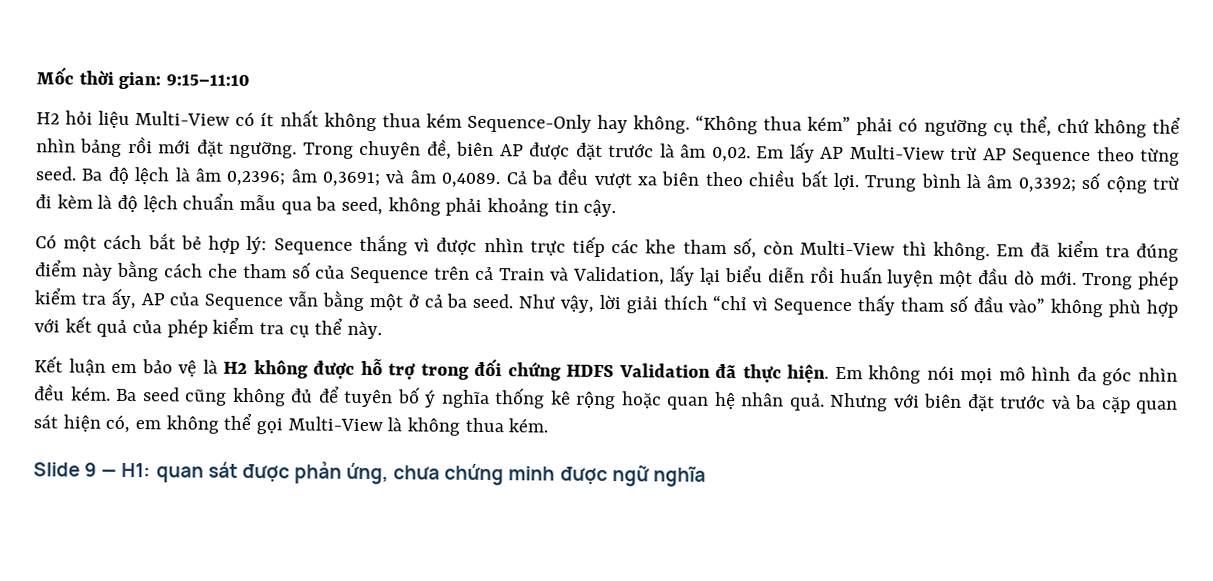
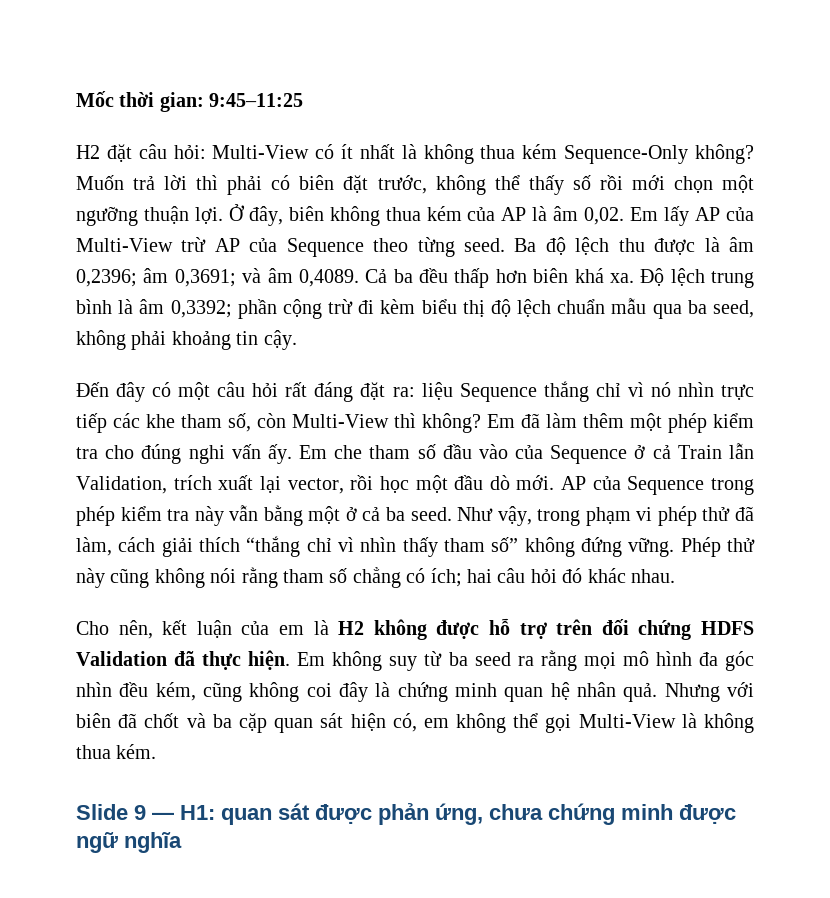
[166,74,251,87] [36,110,131,129] 9:15–11:10 // H2 hỏi liệu -> [209,93,304,107] [76,144,206,162] 9:45–11:25 // H2 đặt câu hỏi:
(319, 118) none -> [401,144,417,159] là
[596,114,1181,138] [36,136,655,160] hay không. “Không thua kém” phải có ngưỡng cụ thể, chứ không thể nhìn bảng rồi mới đặt ngưỡng. Trong chuyên đề, biên AP được đặt trước -> [695,144,754,164] [76,175,754,195] [76,204,527,226] không? Muốn trả lời thì phải có biên đặt trước, không thể thấy số rồi mới chọn một ngưỡng thuận lợi. Ở đây, biên không thua kém của AP
(845, 152) none -> [726,207,755,221] của
(1007, 154) none -> [249,238,278,252] của
(171, 176) none -> [618,238,696,255] thu được
[593,170,917,192] vượt xa biên theo chiều bất lợi. Trung -> [454,268,754,288] thấp hơn biên khá xa. Độ lệch trung
[1081,172,1103,190] số -> [237,299,277,319] phần
[97,194,113,209] là -> [421,299,485,317] biểu thị
[35,233,478,256] Có một cách bắt bẻ hợp lý: Sequence thắng vì được -> [76,381,671,402] Đến đây có một câu hỏi rất đáng đặt ra: liệu Sequence thắng chỉ vì nó
[932,241,990,261] không. -> [422,413,481,433] không?
[1056,240,1180,262] [35,260,203,282] kiểm tra đúng điểm này bằng cách -> [546,413,754,433] [76,444,328,464] làm thêm một phép kiểm tra cho đúng nghi vấn ấy. Em
[315,265,471,284] của Sequence trên -> [442,444,646,464] đầu vào của Sequence ở
[550,265,1179,290] [34,288,284,311] và Validation, lấy lại biểu diễn rồi huấn luyện một đầu dò mới. Trong phép kiểm tra ấy, AP của Sequence -> [728,443,754,459] [76,475,755,495] [76,506,224,526] lẫn Validation, trích xuất lại vector, rồi học một đầu dò mới. AP của Sequence trong phép kiểm tra này
[598,294,1179,318] [34,316,383,340] [34,356,198,377] lời giải thích “chỉ vì Sequence thấy tham số đầu vào” không phù hợp với kết quả của phép kiểm tra cụ thể này. // Kết luận em bảo vệ -> [537,506,754,526] [76,536,755,557] [76,567,675,588] [76,620,304,639] trong phạm vi phép thử đã làm, cách giải thích “thắng chỉ vì nhìn thấy tham số” không đứng vững. Phép thử này cũng không nói rằng tham số chẳng có ích; hai câu hỏi đó khác nhau. // Cho nên, kết luận của em
[420,363,469,380] trong -> [556,619,593,635] trên
[926,365,955,380] nói -> [389,650,577,671] suy từ ba seed ra rằng
[70,386,662,410] kém. Ba seed cũng không đủ để tuyên bố ý nghĩa thống kê rộng hoặc -> [155,682,497,702] kém, cũng không coi đây là chứng minh
[967,394,1046,412] đặt trước -> [118,713,180,728] đã chốt

